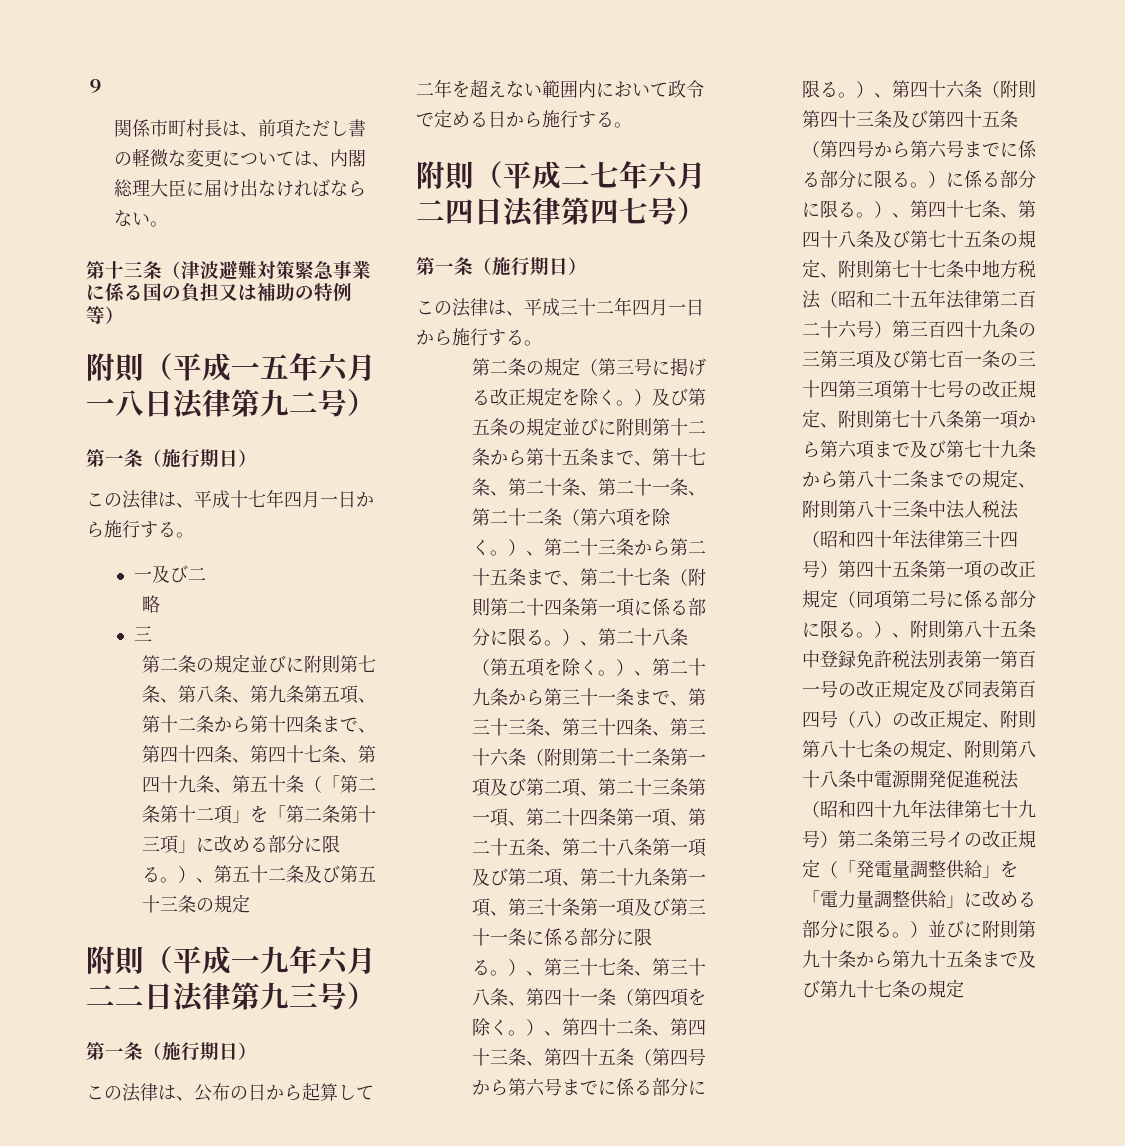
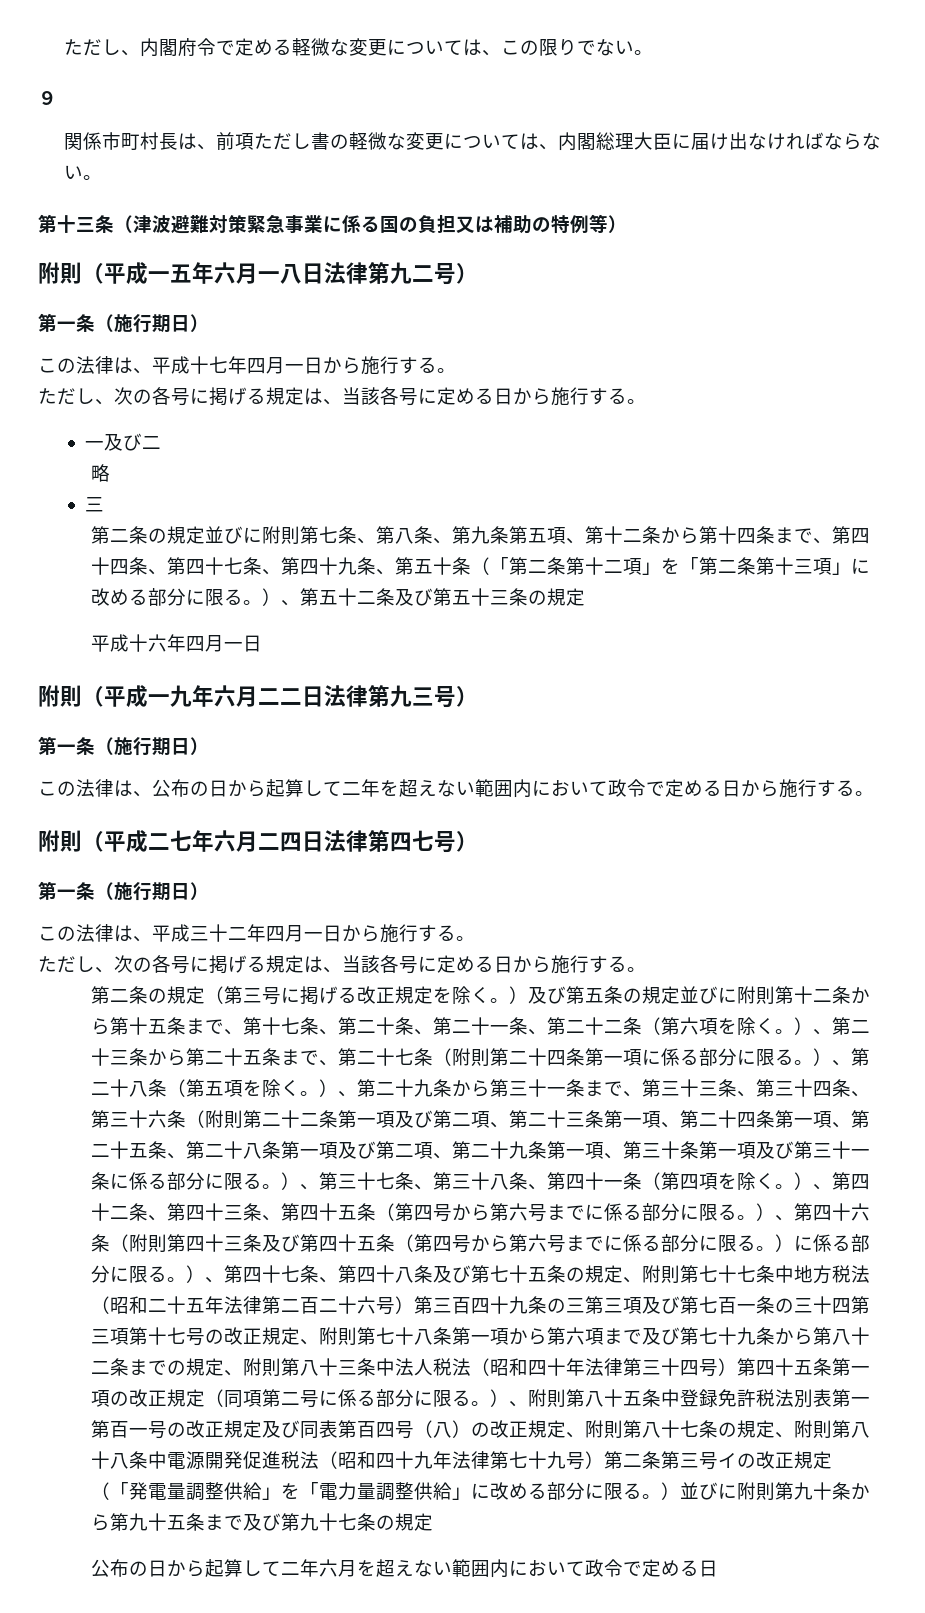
(86, 86) none -> [64,38,654,57] ただし、内閣府令で定める軽微な変更については、この限りでない。 //
(194, 535) none -> [38,387,646,406] // ただし、次の各号に掲げる規定は、当該各号に定める日から施行する。
(250, 903) none -> [90,634,262,652] // 平成十六年四月一日
(542, 343) none -> [38,955,646,974] // ただし、次の各号に掲げる規定は、当該各号に定める日から施行する。
(964, 988) none -> [90,1559,718,1578] // 公布の日から起算して二年六月を超えない範囲内において政令で定める日

